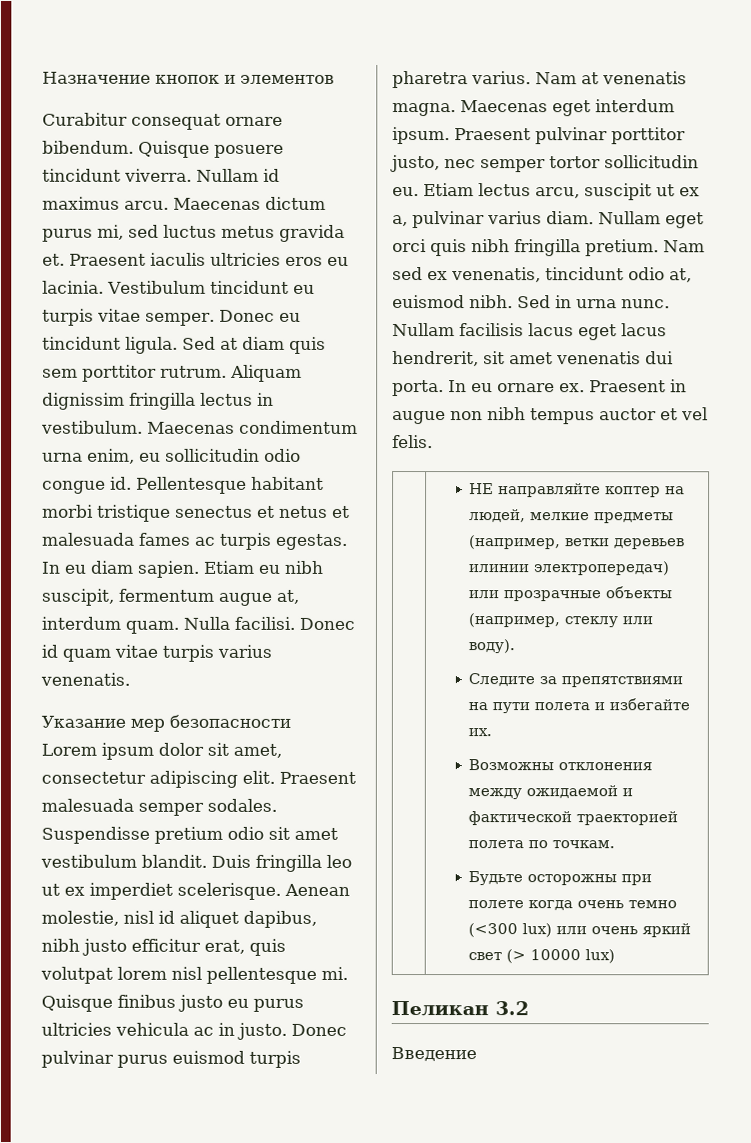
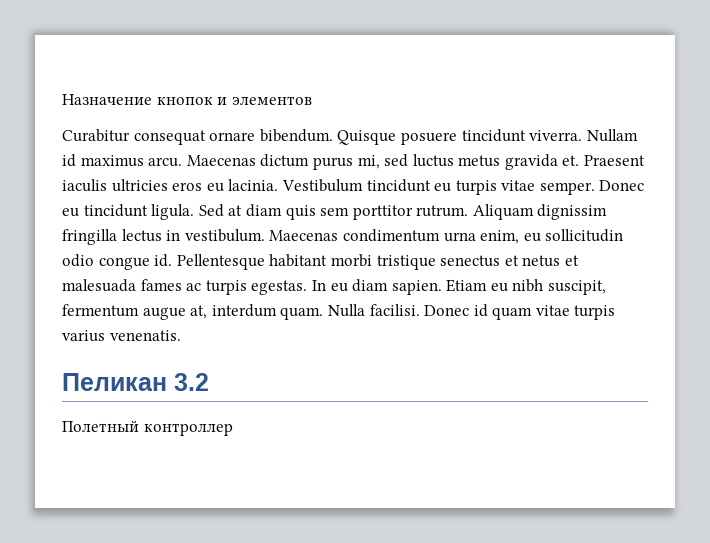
[41,714,291,732] [41,742,282,760] [41,770,356,788] [41,798,277,816] [41,826,338,844] [40,854,352,872] [41,882,350,900] [41,910,317,928] [41,938,286,956] [40,966,348,984] [41,994,304,1012] [41,1022,347,1040] [41,1050,301,1068] [392,71,687,89] [392,99,675,117] [392,127,686,145] [390,155,699,173] [392,183,700,201] [392,211,704,229] [392,239,705,257] [392,267,692,283] [392,295,670,309] [392,323,667,341] [392,351,674,367] [392,379,687,397] [392,407,708,425] [392,435,433,449] [469,483,686,498] [469,509,675,524] [469,535,686,550] [468,561,671,576] [468,586,673,602] [468,613,654,628] [468,639,516,654] [468,673,684,688] [468,698,691,714] [468,728,493,737] [468,759,653,771] [468,785,634,800] [468,811,679,826] [468,840,616,849] [468,871,653,886] [468,900,678,911] [468,923,692,938] [468,949,616,964] // Указание мер безопасности // Lorem ipsum dolor sit amet, consectetur adipiscing elit. Praesent malesuada semper sodales. Suspendisse pretium odio sit amet vestibulum blandit. Duis fringilla leo ut ex imperdiet scelerisque. Aenean molestie, nisl id aliquet dapibus, nibh justo efficitur erat, quis volutpat lorem nisl pellentesque mi. Quisque finibus justo eu purus ultricies vehicula ac in justo. Donec pulvinar purus euismod turpis pharetra varius. Nam at venenatis magna. Maecenas eget interdum ipsum. Praesent pulvinar porttitor justo, nec semper tortor sollicitudin eu. Etiam lectus arcu, suscipit ut ex a, pulvinar varius diam. Nullam eget orci quis nibh fringilla pretium. Nam sed ex venenatis, tincidunt odio at, euismod nibh. Sed in urna nunc. Nullam facilisis lacus eget lacus hendrerit, sit amet venenatis dui porta. In eu ornare ex. Praesent in augue non nibh tempus auctor et vel felis. // | НЕ направляйте коптер на людей, мелкие предметы (например, ветки деревьев илинии электропередач) или прозрачные объекты (например, стеклу или воду). // Следите за препятствиями на пути полета и избегайте их. // Возможны отклонения между ожидаемой и фактической траекторией полета по точкам. // Будьте осторожны при полете когда очень темно (<300 lux) или очень яркий свет (> 10000 lux) -> (181, 335) none
[391,1047,477,1062] Введение -> [62,420,233,436] Полетный контроллер

